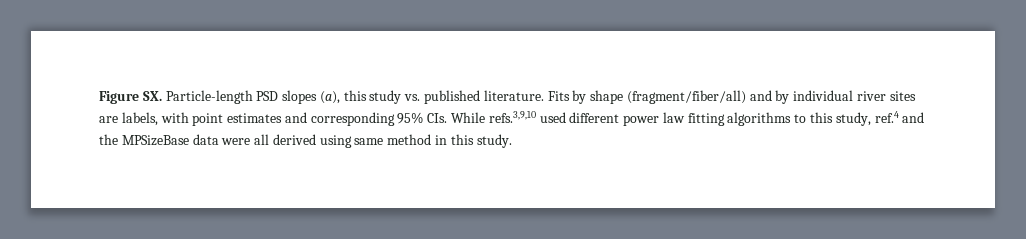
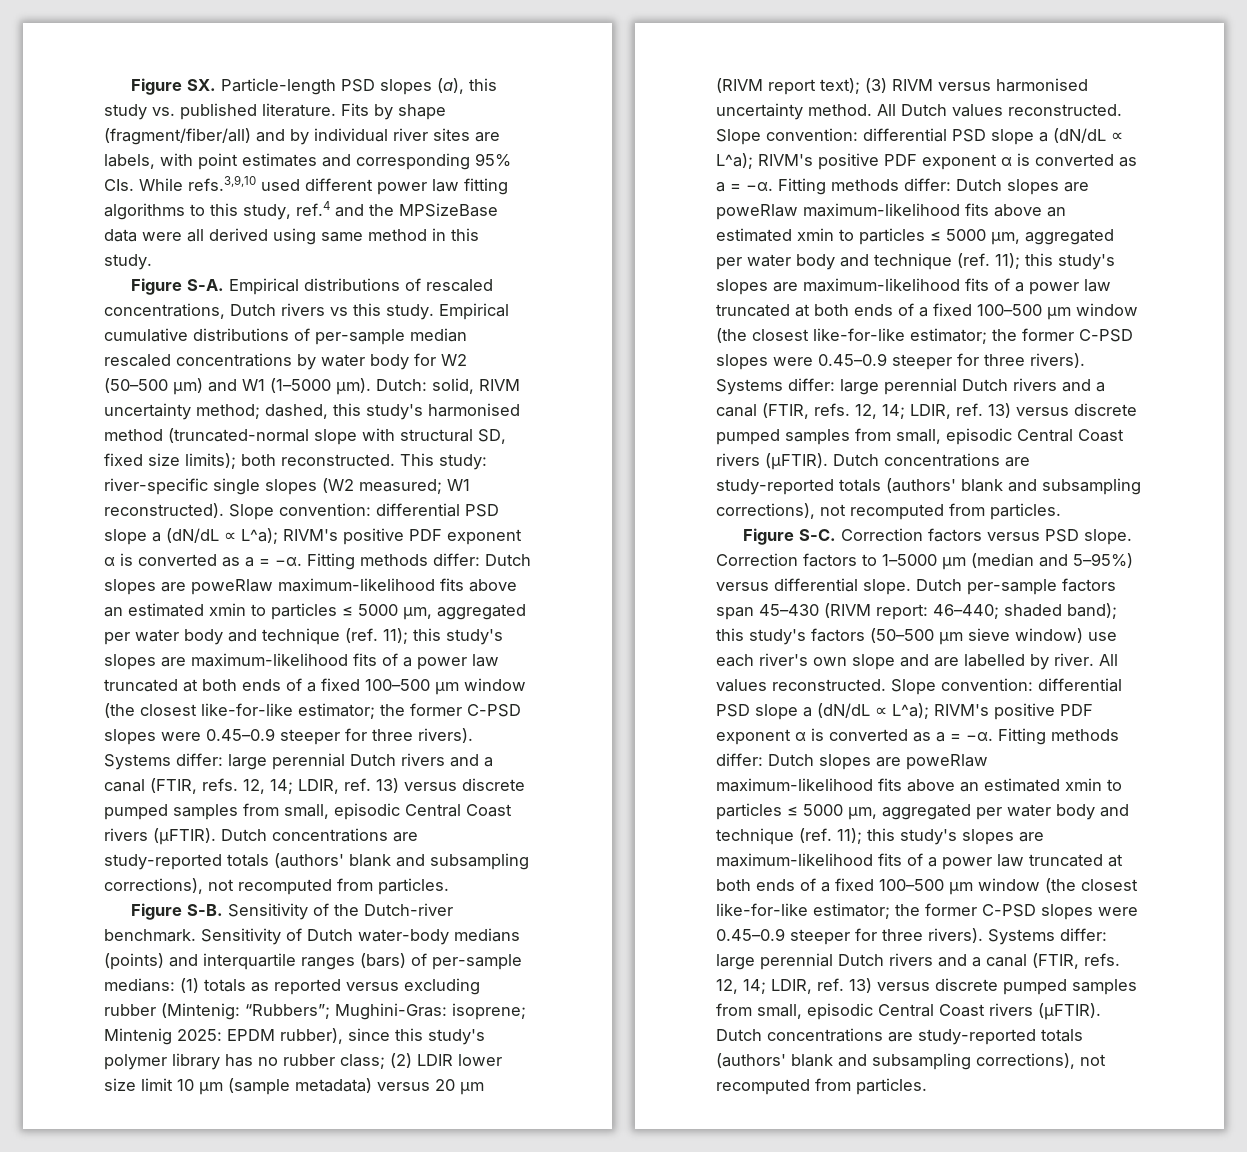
(512, 141) none -> [131,278,494,295] [104,303,509,320] [104,328,467,345] [104,353,467,370] [104,378,520,395] [104,403,520,420] [104,428,506,445] [104,453,487,470] [104,478,470,495] [104,503,499,520] [104,528,522,545] [104,553,531,570] [104,578,517,595] [104,603,526,620] [104,628,503,645] [104,653,499,670] [104,678,526,695] [104,703,521,719] [104,728,473,745] [104,753,493,770] [104,778,525,794] [104,803,512,820] [104,828,418,845] [104,853,529,870] [104,878,449,895] [131,903,454,920] [104,928,520,945] [104,953,522,970] [104,978,480,995] [104,1003,526,1020] [104,1028,485,1045] [104,1053,502,1070] [104,1078,484,1095] [716,78,1088,95] [716,103,1122,120] [716,128,1123,145] [716,153,1137,170] [716,178,1089,195] [716,203,1066,220] [716,228,1114,245] [716,253,1115,270] [716,278,1111,295] [716,303,1138,320] [716,328,1133,344] [716,353,1085,370] [716,378,1105,395] [716,403,1137,419] [716,428,1124,445] [716,453,1030,470] [716,478,1141,495] [716,503,1061,520] [743,528,1133,545] [716,553,1133,570] [716,578,1116,595] [716,603,1117,620] [716,628,1117,645] [716,653,1118,670] [716,678,1122,695] [716,703,1093,720] [716,728,1119,745] [716,753,988,770] [716,778,1122,792] [716,803,1129,820] [716,828,1044,845] [716,853,1123,870] [716,878,1138,895] [716,903,1138,920] [716,928,1107,945] [716,953,1120,970] [716,978,1137,995] [716,1003,1101,1020] [716,1028,1083,1045] [716,1053,1106,1070] [716,1078,927,1095] // Figure S-A. Empirical distributions of rescaled concentrations, Dutch rivers vs this study. Empirical cumulative distributions of per-sample median rescaled concentrations by water body for W2 (50–500 µm) and W1 (1–5000 µm). Dutch: solid, RIVM uncertainty method; dashed, this study's harmonised method (truncated-normal slope with structural SD, fixed size limits); both reconstructed. This study: river-specific single slopes (W2 measured; W1 reconstructed). Slope convention: differential PSD slope a (dN/dL ∝ L^a); RIVM's positive PDF exponent α is converted as a = −α. Fitting methods differ: Dutch slopes are poweRlaw maximum-likelihood fits above an estimated xmin to particles ≤ 5000 µm, aggregated per water body and technique (ref. 11); this study's slopes are maximum-likelihood fits of a power law truncated at both ends of a fixed 100–500 µm window (the closest like-for-like estimator; the former C-PSD slopes were 0.45–0.9 steeper for three rivers). Systems differ: large perennial Dutch rivers and a canal (FTIR, refs. 12, 14; LDIR, ref. 13) versus discrete pumped samples from small, episodic Central Coast rivers (µFTIR). Dutch concentrations are study-reported totals (authors' blank and subsampling corrections), not recomputed from particles. // Figure S-B. Sensitivity of the Dutch-river benchmark. Sensitivity of Dutch water-body medians (points) and interquartile ranges (bars) of per-sample medians: (1) totals as reported versus excluding rubber (Mintenig: “Rubbers”; Mughini-Gras: isoprene; Mintenig 2025: EPDM rubber), since this study's polymer library has no rubber class; (2) LDIR lower size limit 10 µm (sample metadata) versus 20 µm (RIVM report text); (3) RIVM versus harmonised uncertainty method. All Dutch values reconstructed. Slope convention: differential PSD slope a (dN/dL ∝ L^a); RIVM's positive PDF exponent α is converted as a = −α. Fitting methods differ: Dutch slopes are poweRlaw maximum-likelihood fits above an estimated xmin to particles ≤ 5000 µm, aggregated per water body and technique (ref. 11); this study's slopes are maximum-likelihood fits of a power law truncated at both ends of a fixed 100–500 µm window (the closest like-for-like estimator; the former C-PSD slopes were 0.45–0.9 steeper for three rivers). Systems differ: large perennial Dutch rivers and a canal (FTIR, refs. 12, 14; LDIR, ref. 13) versus discrete pumped samples from small, episodic Central Coast rivers (µFTIR). Dutch concentrations are study-reported totals (authors' blank and subsampling corrections), not recomputed from particles. // Figure S-C. Correction factors versus PSD slope. Correction factors to 1–5000 µm (median and 5–95%) versus differential slope. Dutch per-sample factors span 45–430 (RIVM report: 46–440; shaded band); this study's factors (50–500 µm sieve window) use each river's own slope and are labelled by river. All values reconstructed. Slope convention: differential PSD slope a (dN/dL ∝ L^a); RIVM's positive PDF exponent α is converted as a = −α. Fitting methods differ: Dutch slopes are poweRlaw maximum-likelihood fits above an estimated xmin to particles ≤ 5000 µm, aggregated per water body and technique (ref. 11); this study's slopes are maximum-likelihood fits of a power law truncated at both ends of a fixed 100–500 µm window (the closest like-for-like estimator; the former C-PSD slopes were 0.45–0.9 steeper for three rivers). Systems differ: large perennial Dutch rivers and a canal (FTIR, refs. 12, 14; LDIR, ref. 13) versus discrete pumped samples from small, episodic Central Coast rivers (µFTIR). Dutch concentrations are study-reported totals (authors' blank and subsampling corrections), not recomputed from particles.

